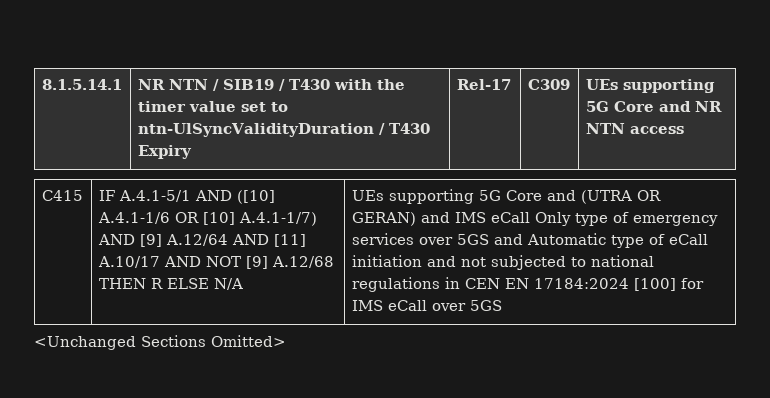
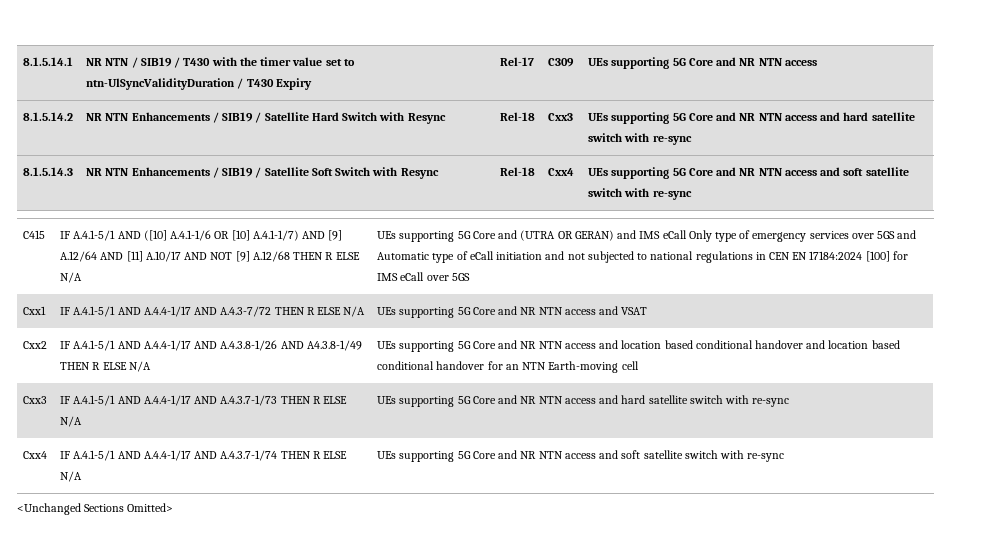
(684, 130) none -> [23,112,74,121] [86,112,446,124] [500,112,536,121] [548,113,574,121] [588,112,915,124] [588,133,692,145] [23,167,74,176] [86,167,439,179] [500,167,536,176] [548,168,575,176] [588,167,909,179] [588,188,692,200] // 8.1.5.14.2 | NR NTN Enhancements / SIB19 / Satellite Hard Switch with Resync | Rel-18 | Cxx3 | UEs supporting 5G Core and NR NTN access and hard satellite switch with re-sync // 8.1.5.14.3 | NR NTN Enhancements / SIB19 / Satellite Soft Switch with Resync | Rel-18 | Cxx4 | UEs supporting 5G Core and NR NTN access and soft satellite switch with re-sync
(502, 305) none -> [23,306,47,315] [60,306,366,317] [377,306,648,318] [23,341,48,349] [60,340,362,351] [60,361,151,372] [377,340,900,352] [377,361,639,373] [23,396,48,404] [60,395,348,406] [60,416,83,427] [377,395,790,407] [23,451,48,459] [60,450,348,461] [60,471,83,482] [377,450,785,462] // Cxx1 | IF A.4.1-5/1 AND A.4.4-1/17 AND A.4.3-7/72 THEN R ELSE N/A | UEs supporting 5G Core and NR NTN access and VSAT // Cxx2 | IF A.4.1-5/1 AND A.4.4-1/17 AND A.4.3.8-1/26 AND A4.3.8-1/49 THEN R ELSE N/A | UEs supporting 5G Core and NR NTN access and location based conditional handover and location based conditional handover for an NTN Earth-moving cell // Cxx3 | IF A.4.1-5/1 AND A.4.4-1/17 AND A.4.3.7-1/73 THEN R ELSE N/A | UEs supporting 5G Core and NR NTN access and hard satellite switch with re-sync // Cxx4 | IF A.4.1-5/1 AND A.4.4-1/17 AND A.4.3.7-1/74 THEN R ELSE N/A | UEs supporting 5G Core and NR NTN access and soft satellite switch with re-sync

